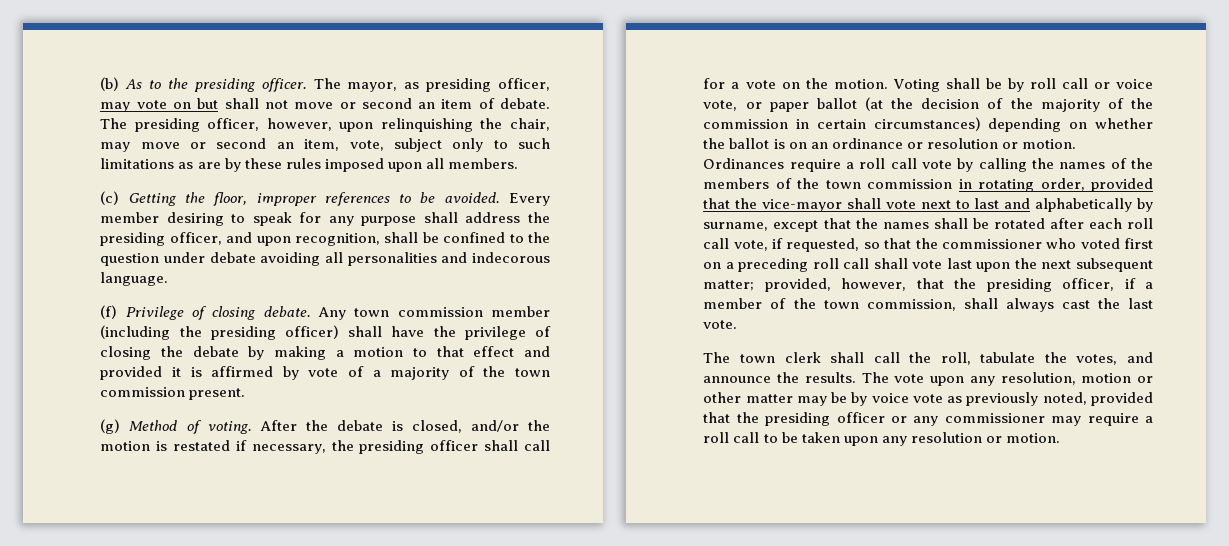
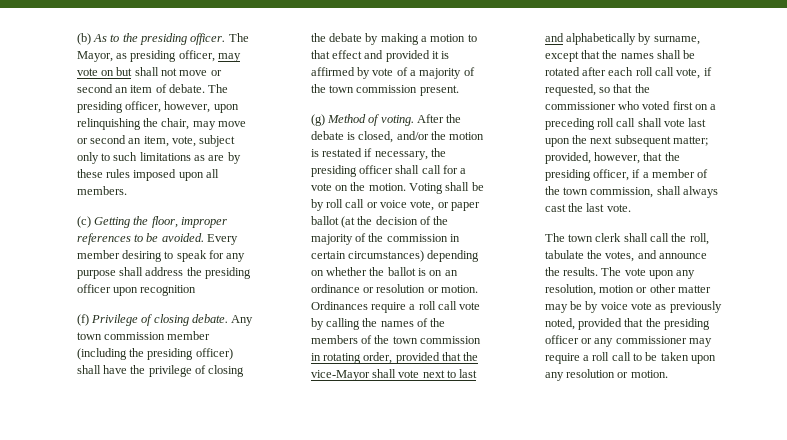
[347,82,398,92] mayor, -> [76,51,113,62] Mayor,
[169,232,551,246] [100,252,550,266] [100,272,169,286] officer, and upon recognition, shall be confined to the question under debate avoiding all personalities and indecorous language. -> [76,284,197,296] officer upon recognition
[762,199,843,212] vice-mayor -> [310,370,370,381] vice-Mayor

